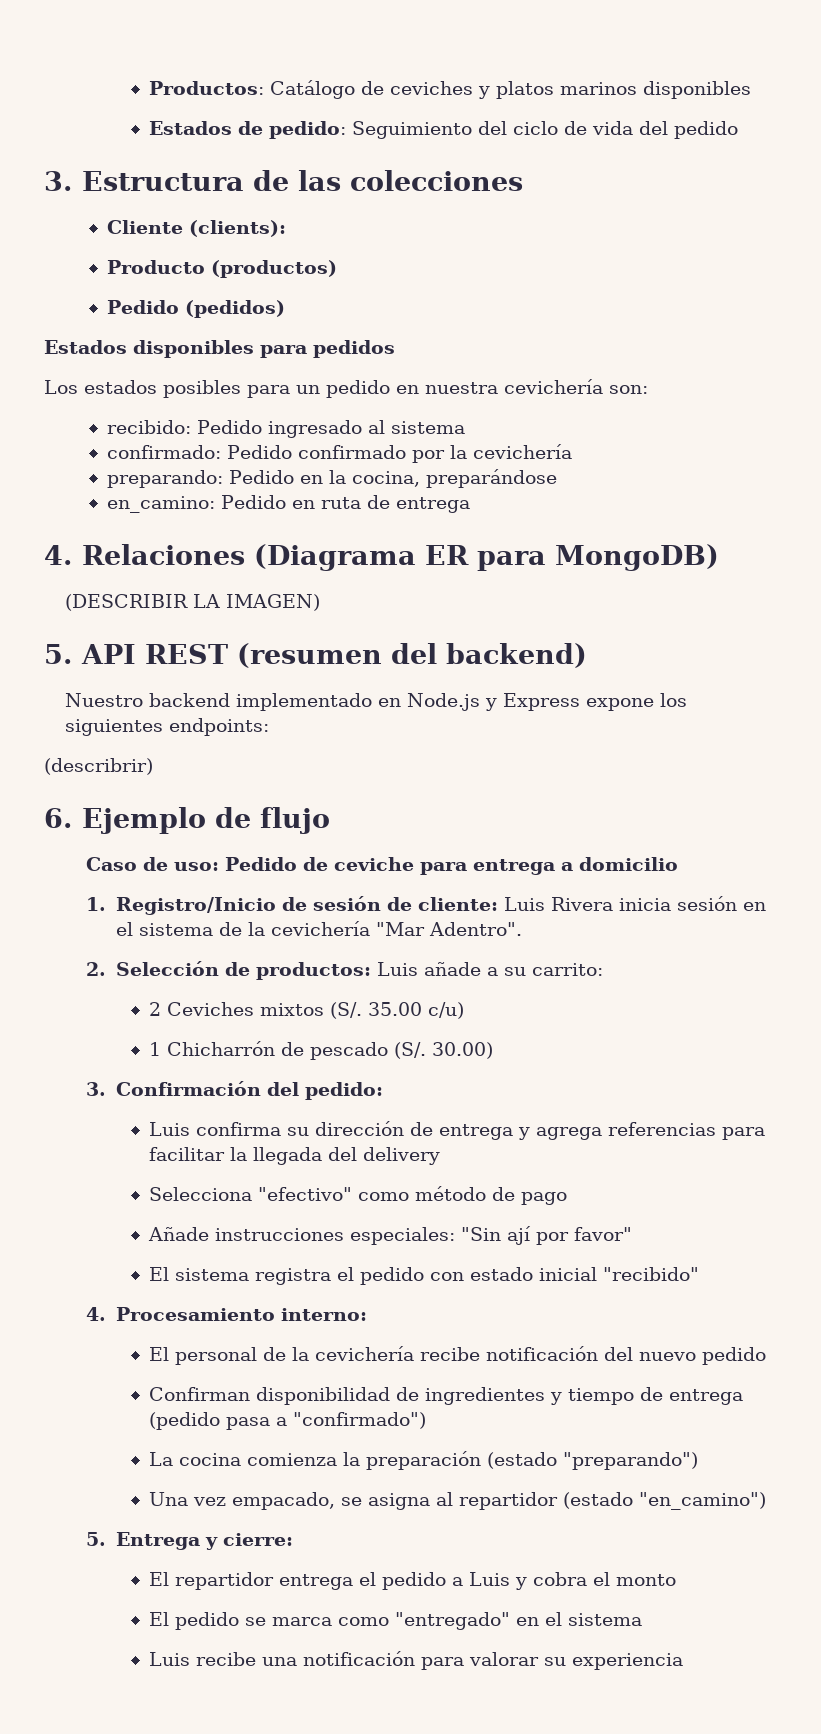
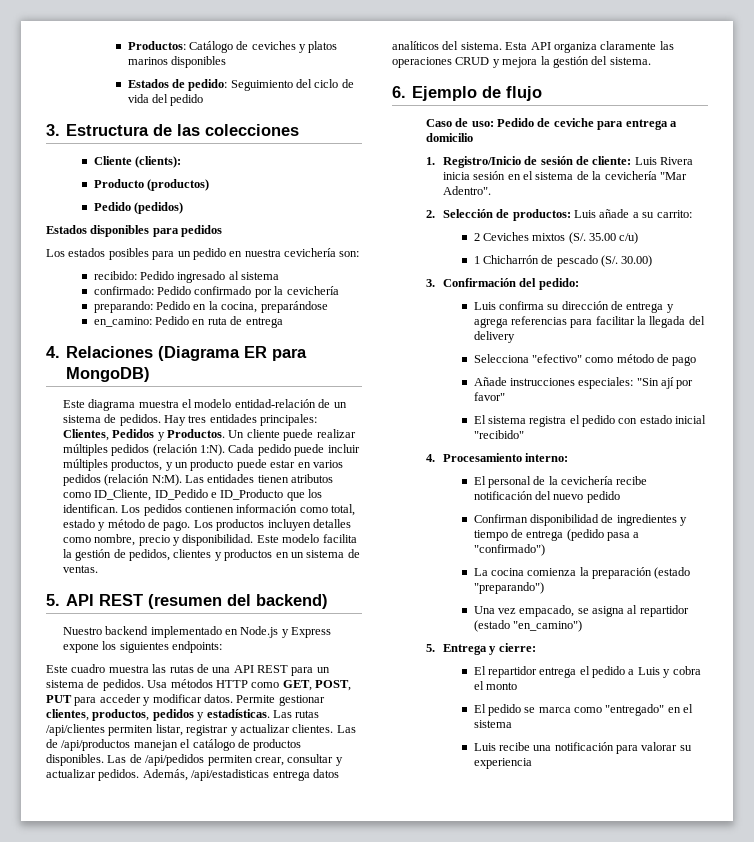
[65,594,321,611] (DESCRIBIR LA IMAGEN) -> [62,399,347,411] [62,414,318,426] [62,429,356,441] [62,444,360,456] [62,459,343,471] [62,474,334,486] [62,489,323,501] [62,504,356,516] [62,519,351,531] [62,534,357,546] [62,549,360,561] [62,565,98,573] Este diagrama muestra el modelo entidad-relación de un sistema de pedidos. Hay tres entidades principales: Clientes, Pedidos y Productos. Un cliente puede realizar múltiples pedidos (relación 1:N). Cada pedido puede incluir múltiples productos, y un producto puede estar en varios pedidos (relación N:M). Las entidades tienen atributos como ID_Cliente, ID_Pedido e ID_Producto que los identifican. Los pedidos contienen información como total, estado y método de pago. Los productos incluyen detalles como nombre, precio y disponibilidad. Este modelo facilita la gestión de pedidos, clientes y productos en un sistema de ventas.
[44,758,153,775] (describrir) -> [46,664,330,676] [46,679,351,691] [46,694,325,706] [46,709,320,721] [46,724,356,736] [46,739,302,751] [46,754,343,766] [46,769,339,781] [392,41,674,53] [392,56,651,68] Este cuadro muestra las rutas de una API REST para un sistema de pedidos. Usa métodos HTTP como GET, POST, PUT para acceder y modificar datos. Permite gestionar clientes, productos, pedidos y estadísticas. Las rutas /api/clientes permiten listar, registrar y actualizar clientes. Las de /api/productos manejan el catálogo de productos disponibles. Las de /api/pedidos permiten crear, consultar y actualizar pedidos. Además, /api/estadisticas entrega datos analíticos del sistema. Esta API organiza claramente las operaciones CRUD y mejora la gestión del sistema.

